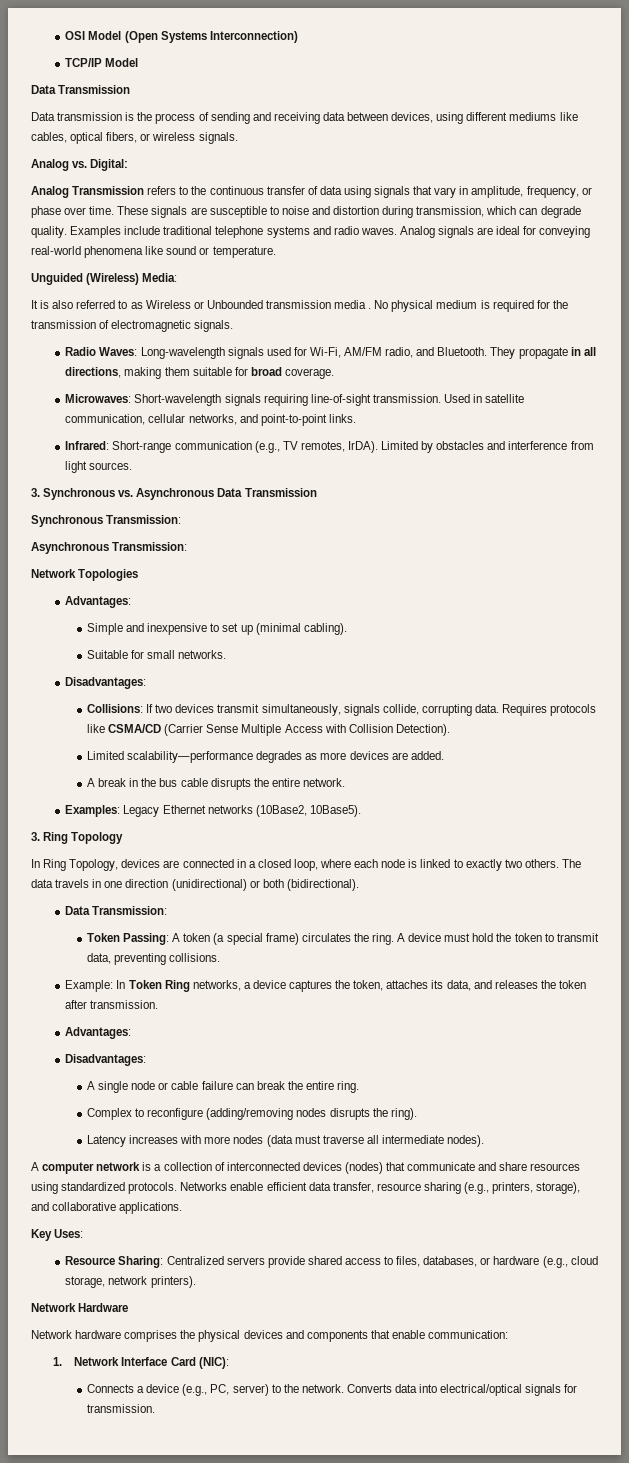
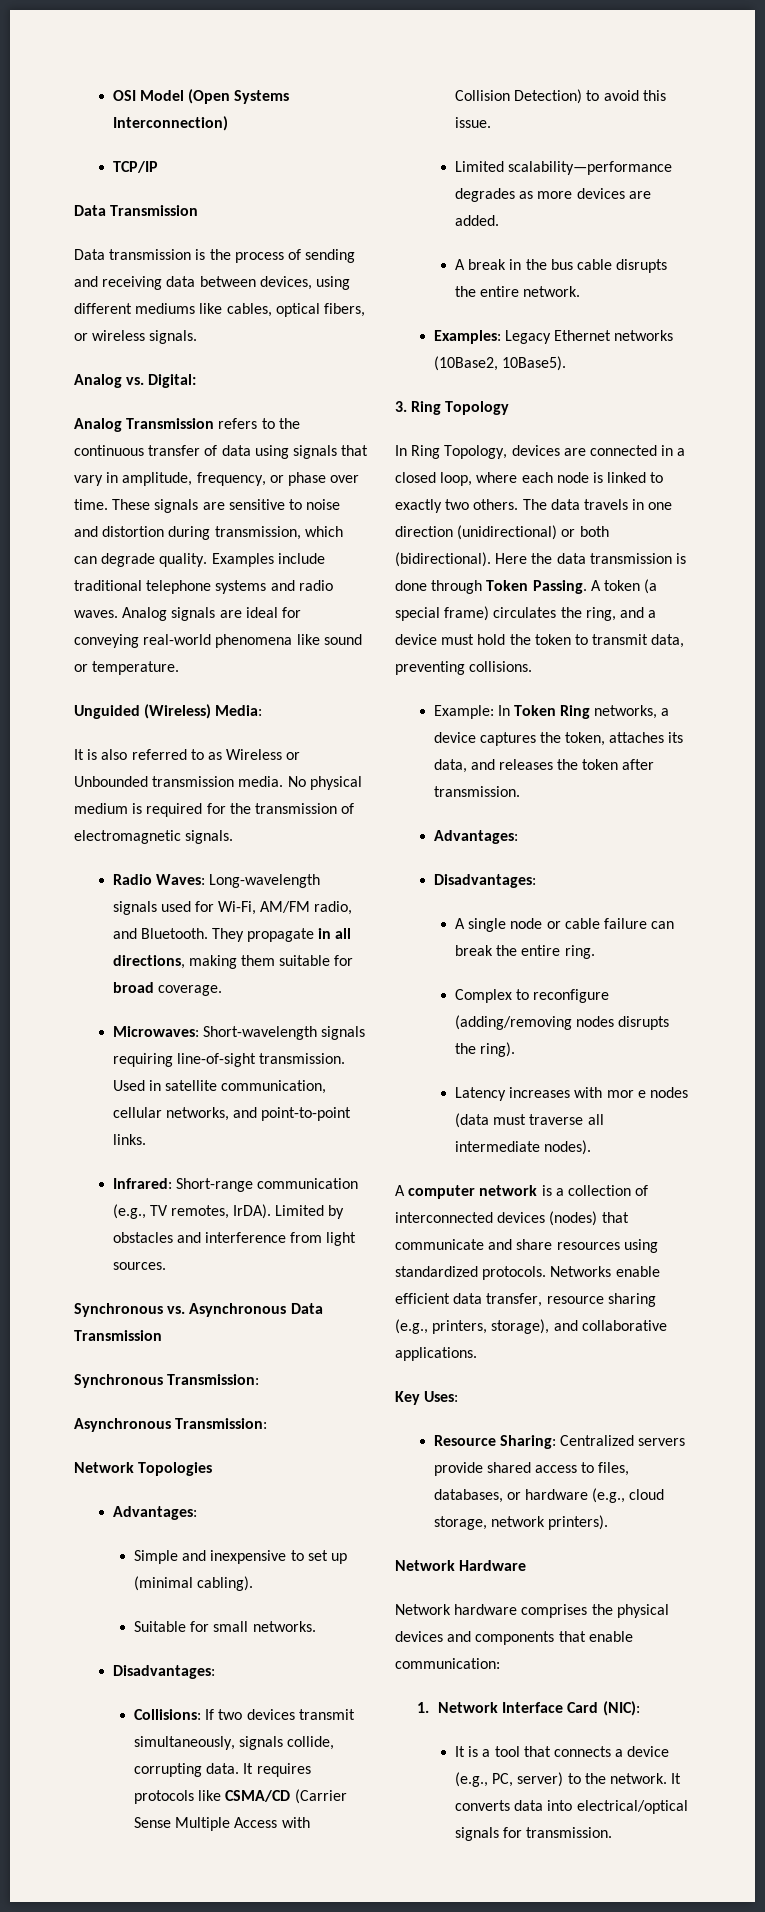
[105,58,139,67] Model -> (158, 167) none
[209,206,267,218] susceptible -> [228,499,285,510] sensitive
[334,300,372,309] media . -> [238,776,284,787] media.
[31,488,40,497] 3. -> (166, 1266) none
[502,704,548,716] Requires -> [243,1763,311,1777] It requires
[395,724,450,736] Detection). -> [514,89,666,104] [455,117,492,128] Detection) to avoid this issue.
[65,906,168,915] [86,933,170,945] // Data Transmission: // Token Passing: -> [495,553,686,564] [395,580,587,594] Here the data transmission is done through Token Passing.
[371,933,406,945] ring. A -> [585,607,657,621] ring, and a
[204,1136,231,1144] more -> [606,1090,646,1098] mor e
[86,1384,134,1393] Connects -> [455,1746,611,1757] It is a tool that connects
[346,1384,392,1393] Converts -> [671,1773,682,1784] [455,1800,511,1811] It converts

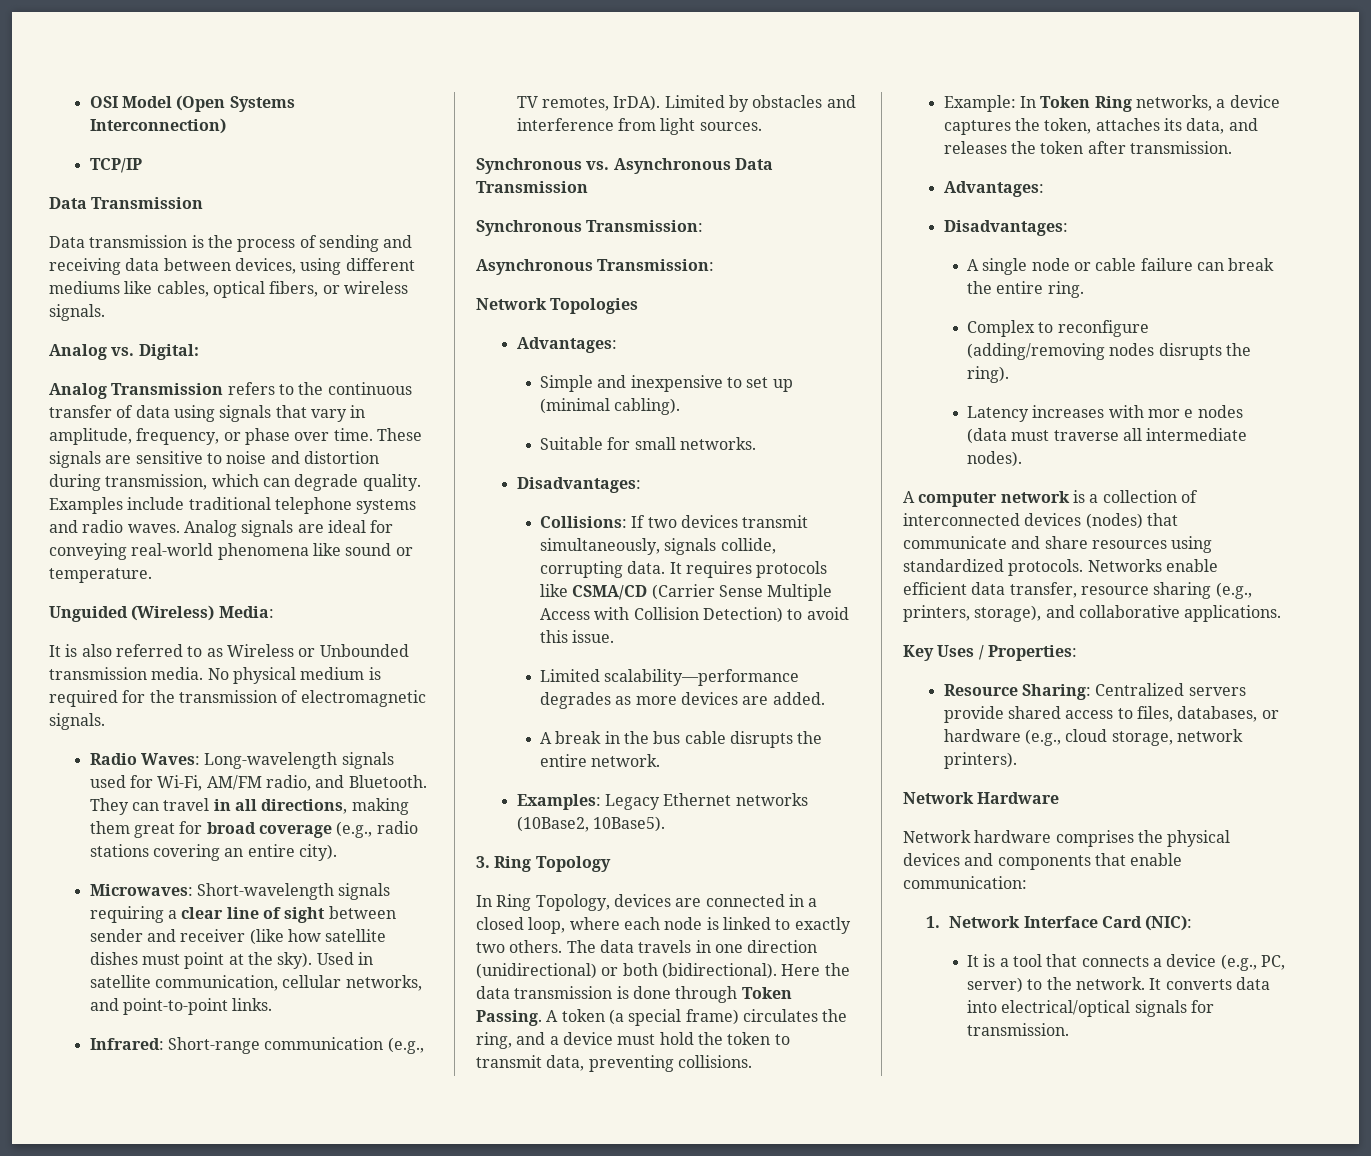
[247,928,315,942] propagate -> [132,798,210,811] can travel
[279,955,331,966] suitable -> [134,823,176,838] great
[157,985,222,996] [112,1026,365,1040] [112,1053,345,1067] coverage. // Microwaves: Short-wavelength signals requiring line-of-sight transmission. -> [259,821,418,838] [89,844,338,861] [89,883,391,900] [89,906,396,923] [89,929,387,945] [89,952,313,969] coverage (e.g., radio stations covering an entire city). // Microwaves: Short-wavelength signals requiring a clear line of sight between sender and receiver (like how satellite dishes must point at the sky).
[424,1391,459,1402] Uses: -> [937,645,1077,661] Uses / Properties:

